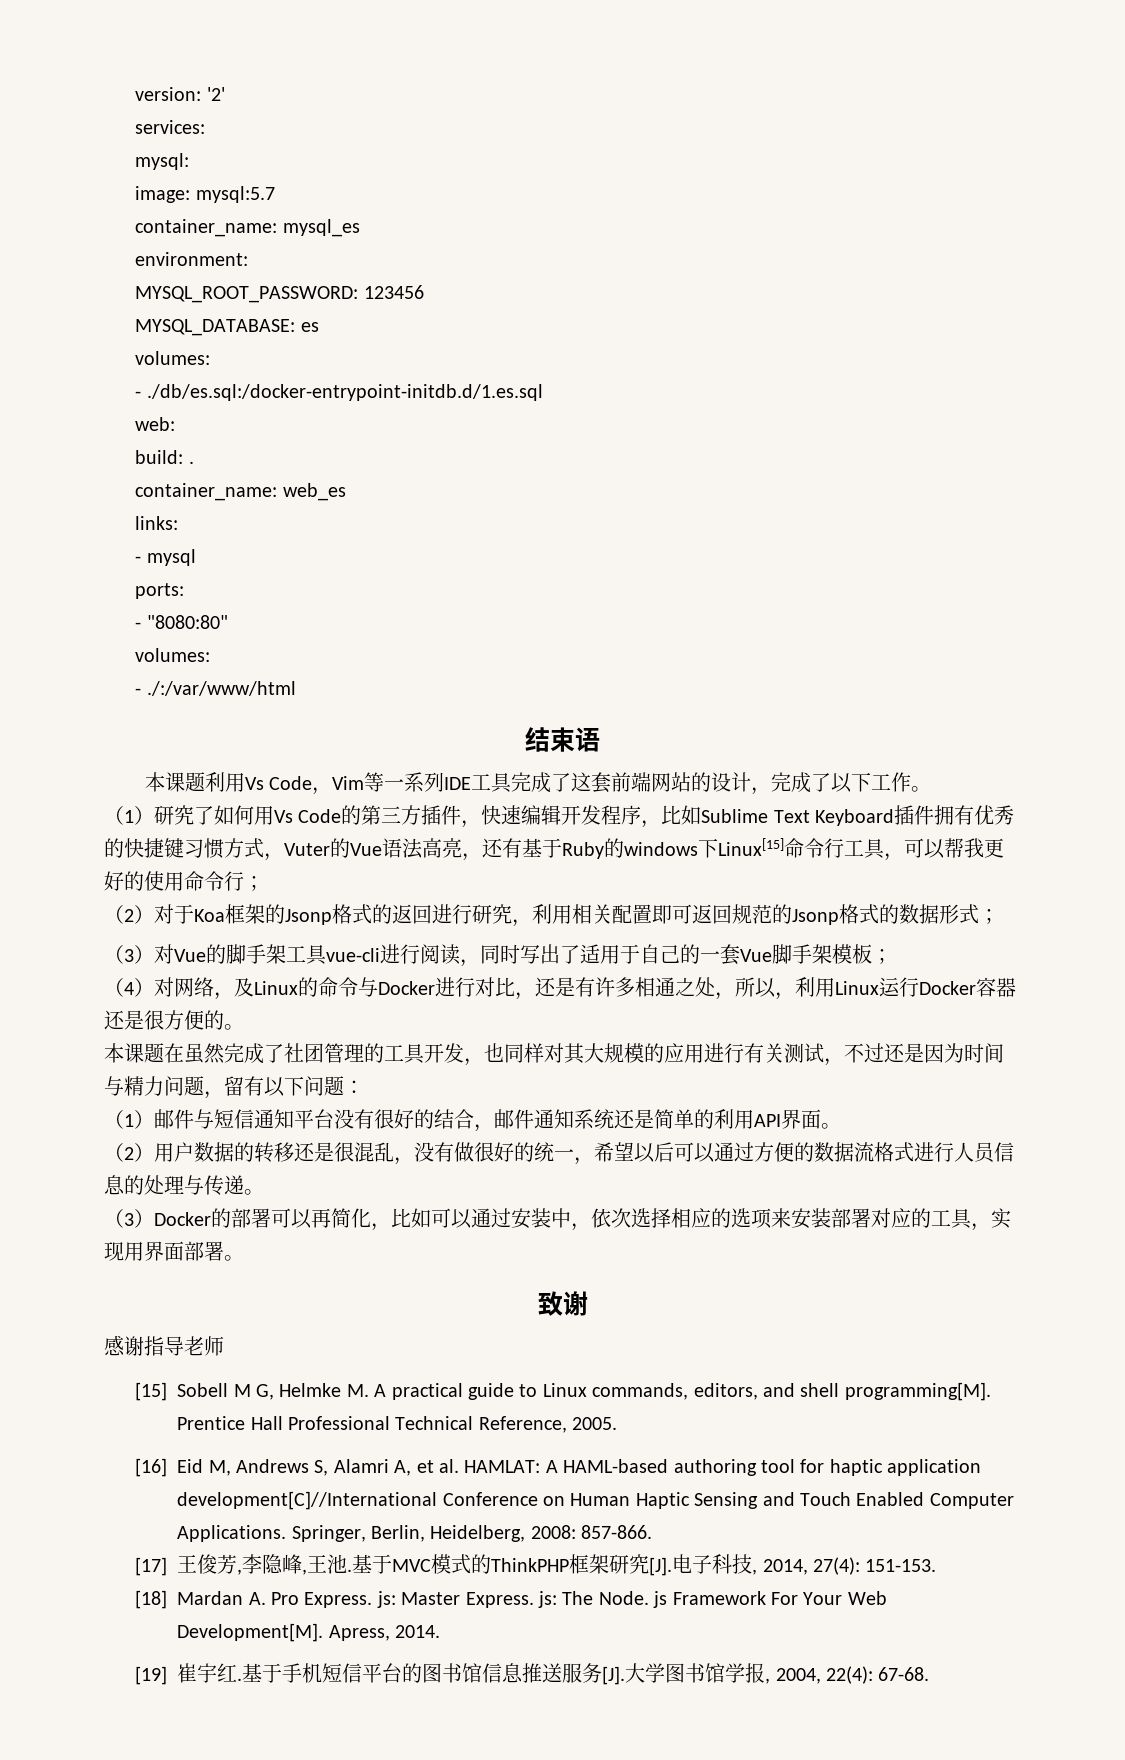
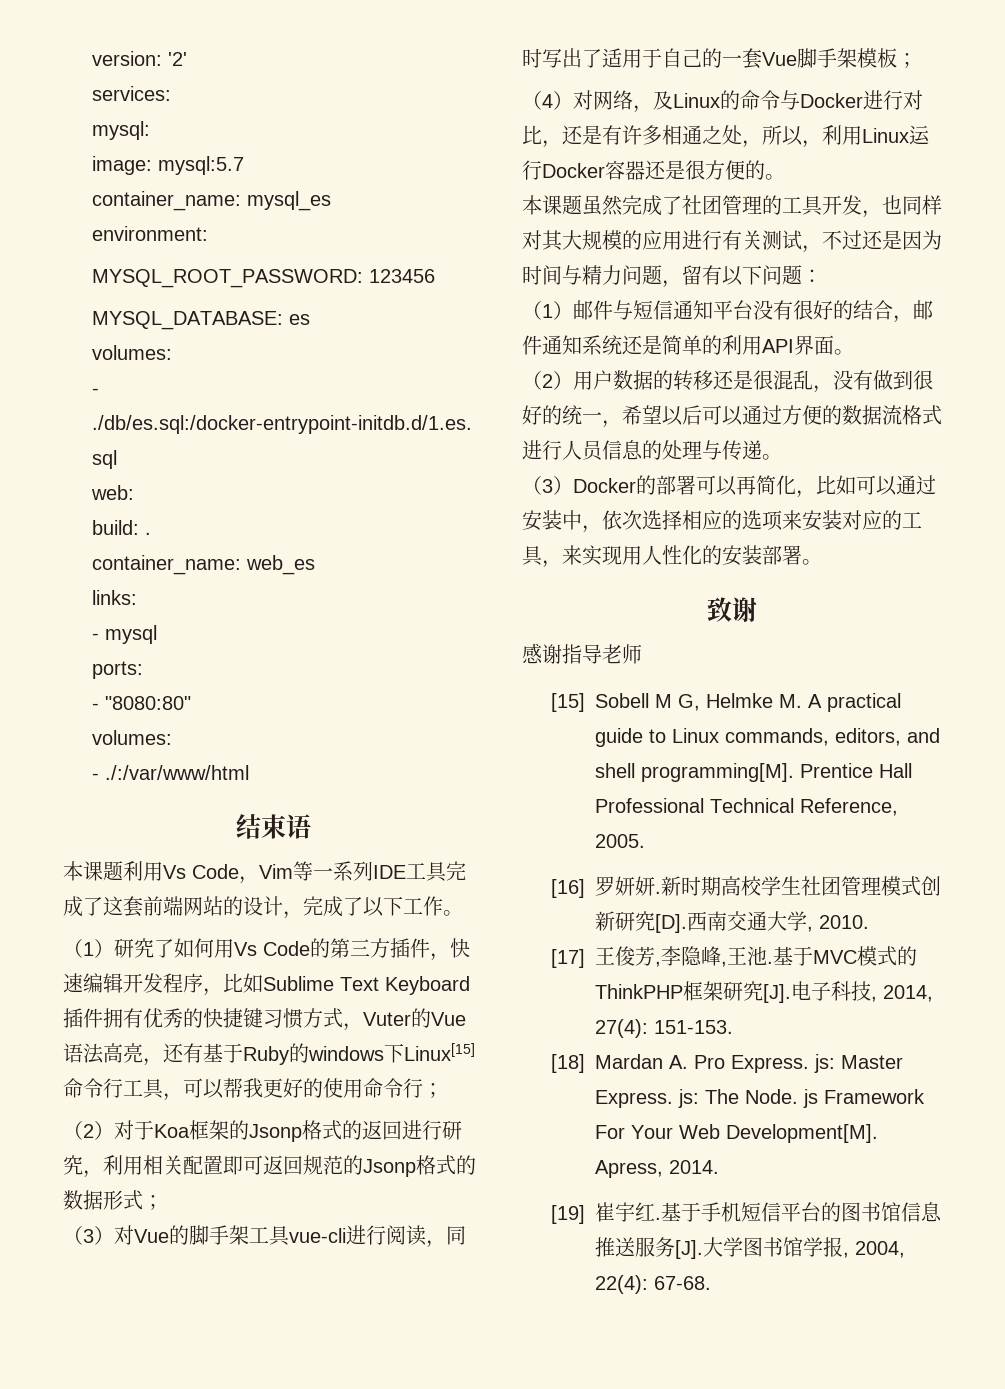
[164,1043,184,1063] 在 -> (582, 205) none
(474, 1152) none -> [893,370,913,390] 到
[831,1208,871,1228] 部署 -> (842, 520) none
[991,1208,1011,1229] [104,1241,184,1261] 实现用界面 -> [562,545,762,566] 来实现用人性化的安装
[177,1459,982,1476] [177,1491,1014,1510] [177,1525,653,1542] Eid M, Andrews S, Alamri A, et al. HAMLAT: A HAML-based authoring tool for haptic application development[C]//International Conference on Human Haptic Sensing and Touch Enabled Computer Applications. Springer, Berlin, Heidelberg, 2008: 857-866. -> [594,876,941,896] [594,911,869,933] 罗妍妍.新时期高校学生社团管理模式创新研究[D].西南交通大学, 2010.

